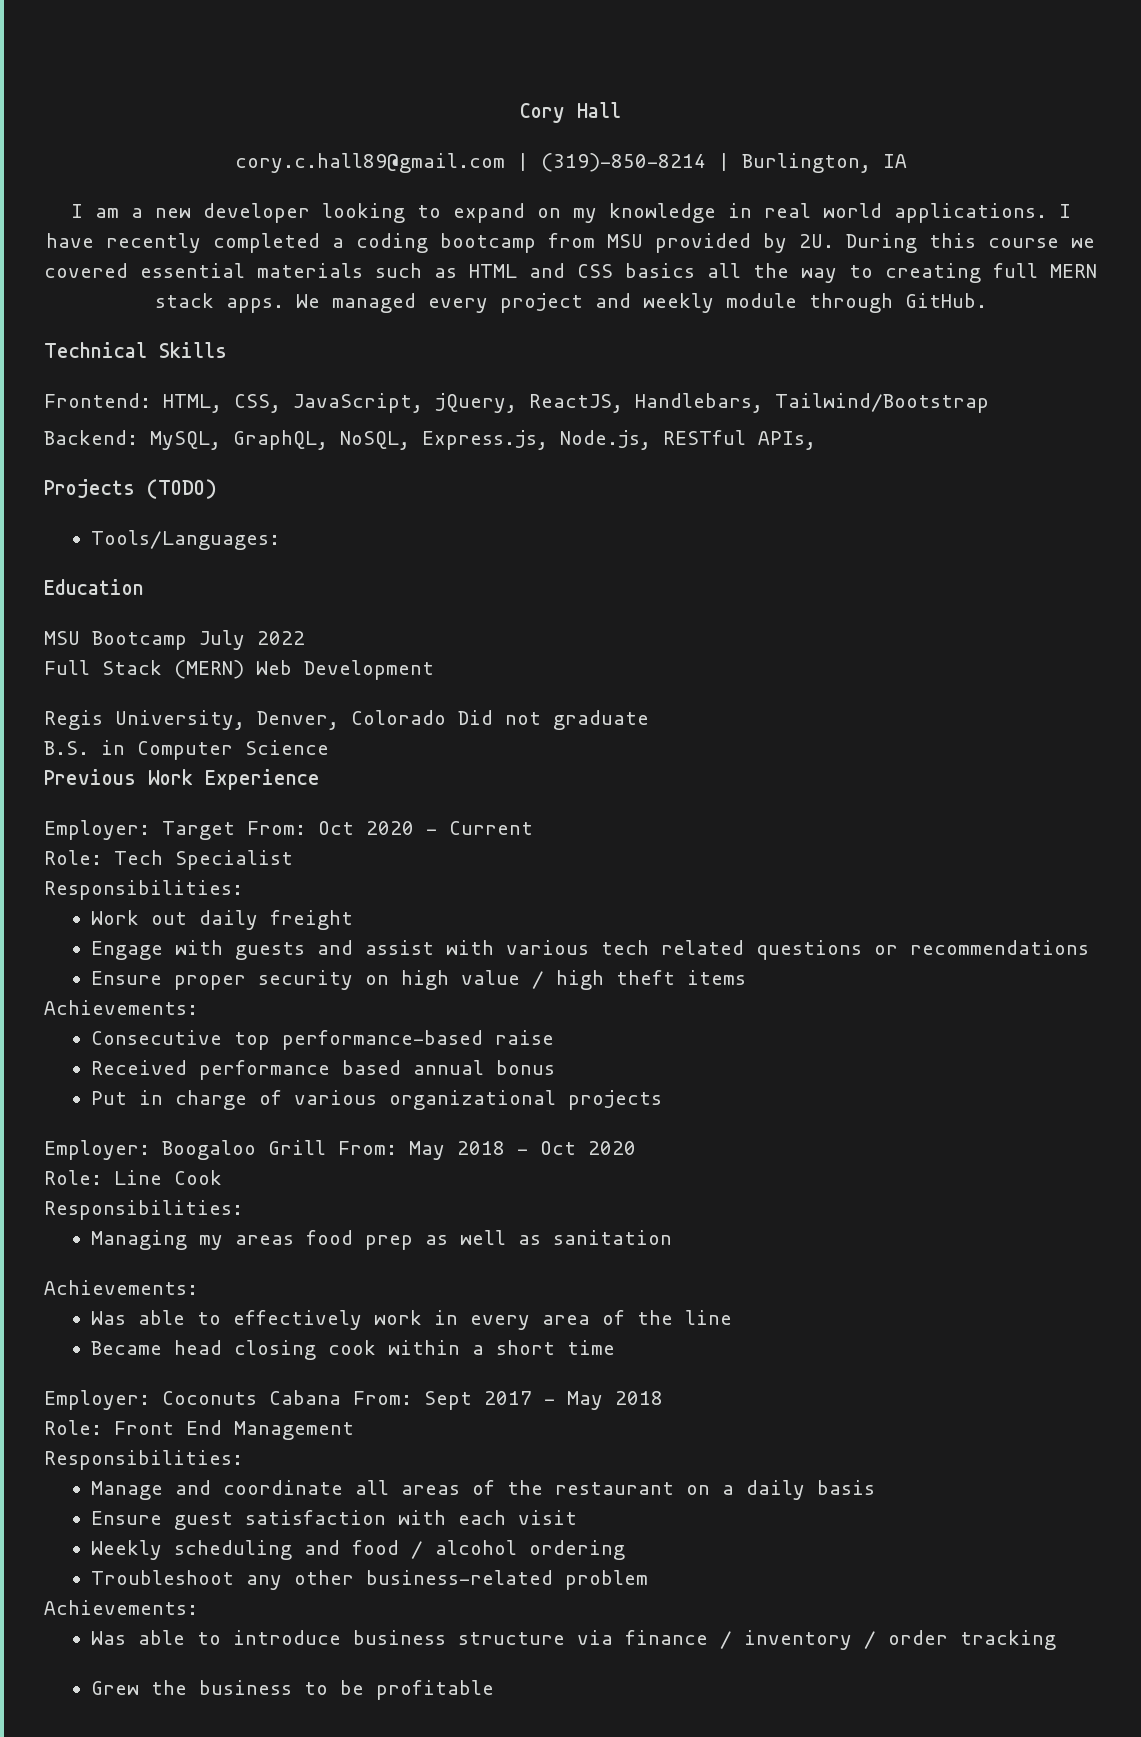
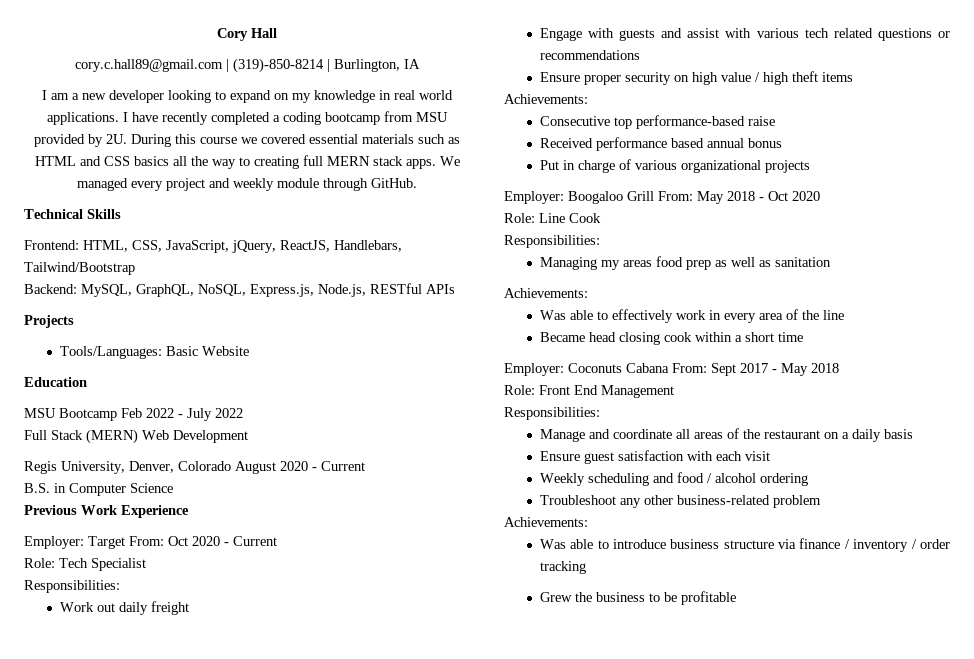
[758,431,816,450] APIs, -> [426,284,455,294] APIs
[147,479,217,499] (TODO) -> (74, 321) none
(281, 540) none -> [165,346,249,356] Basic Website
(187, 640) none -> [121,408,183,418] Feb 2022 -
[458,710,649,730] Did not graduate -> [235,461,365,474] August 2020 - Current

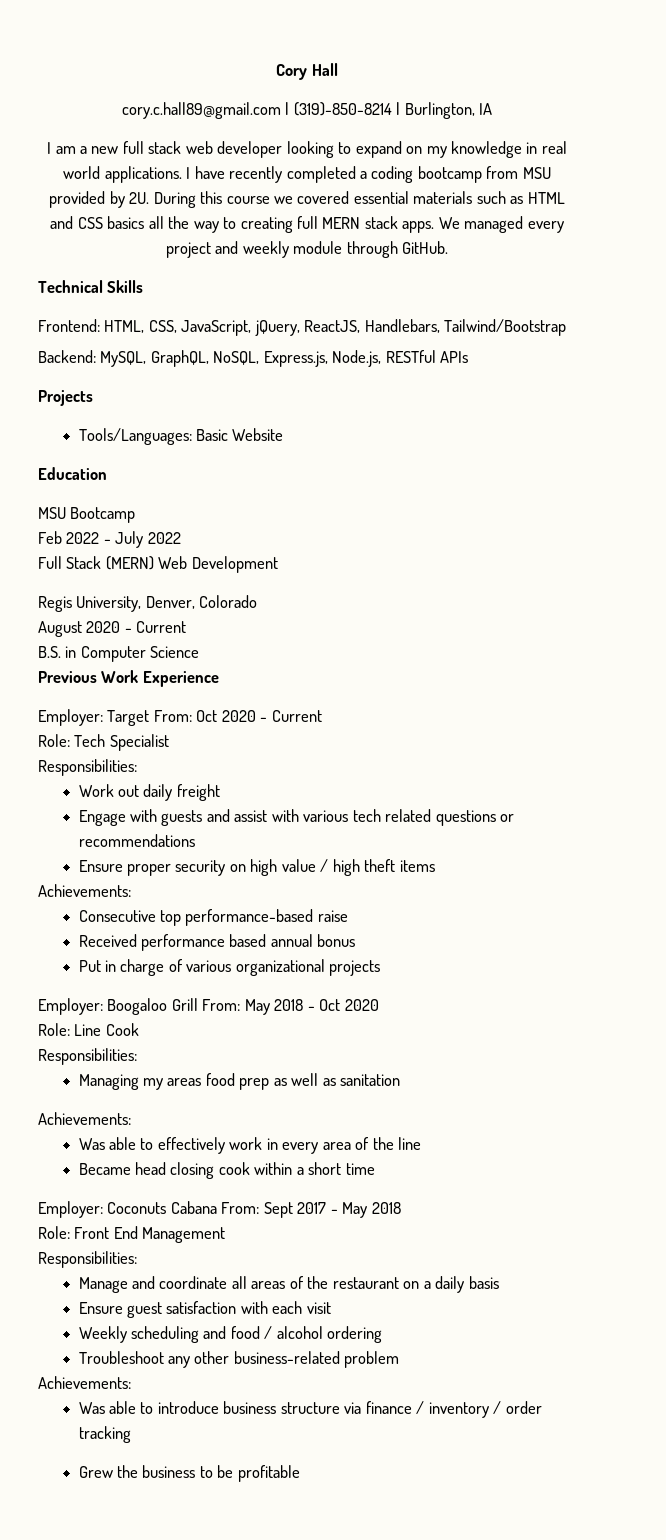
(106, 96) none -> [122,141,213,154] full stack web
(117, 414) none -> (136, 515) //
(231, 466) none -> (258, 601) //

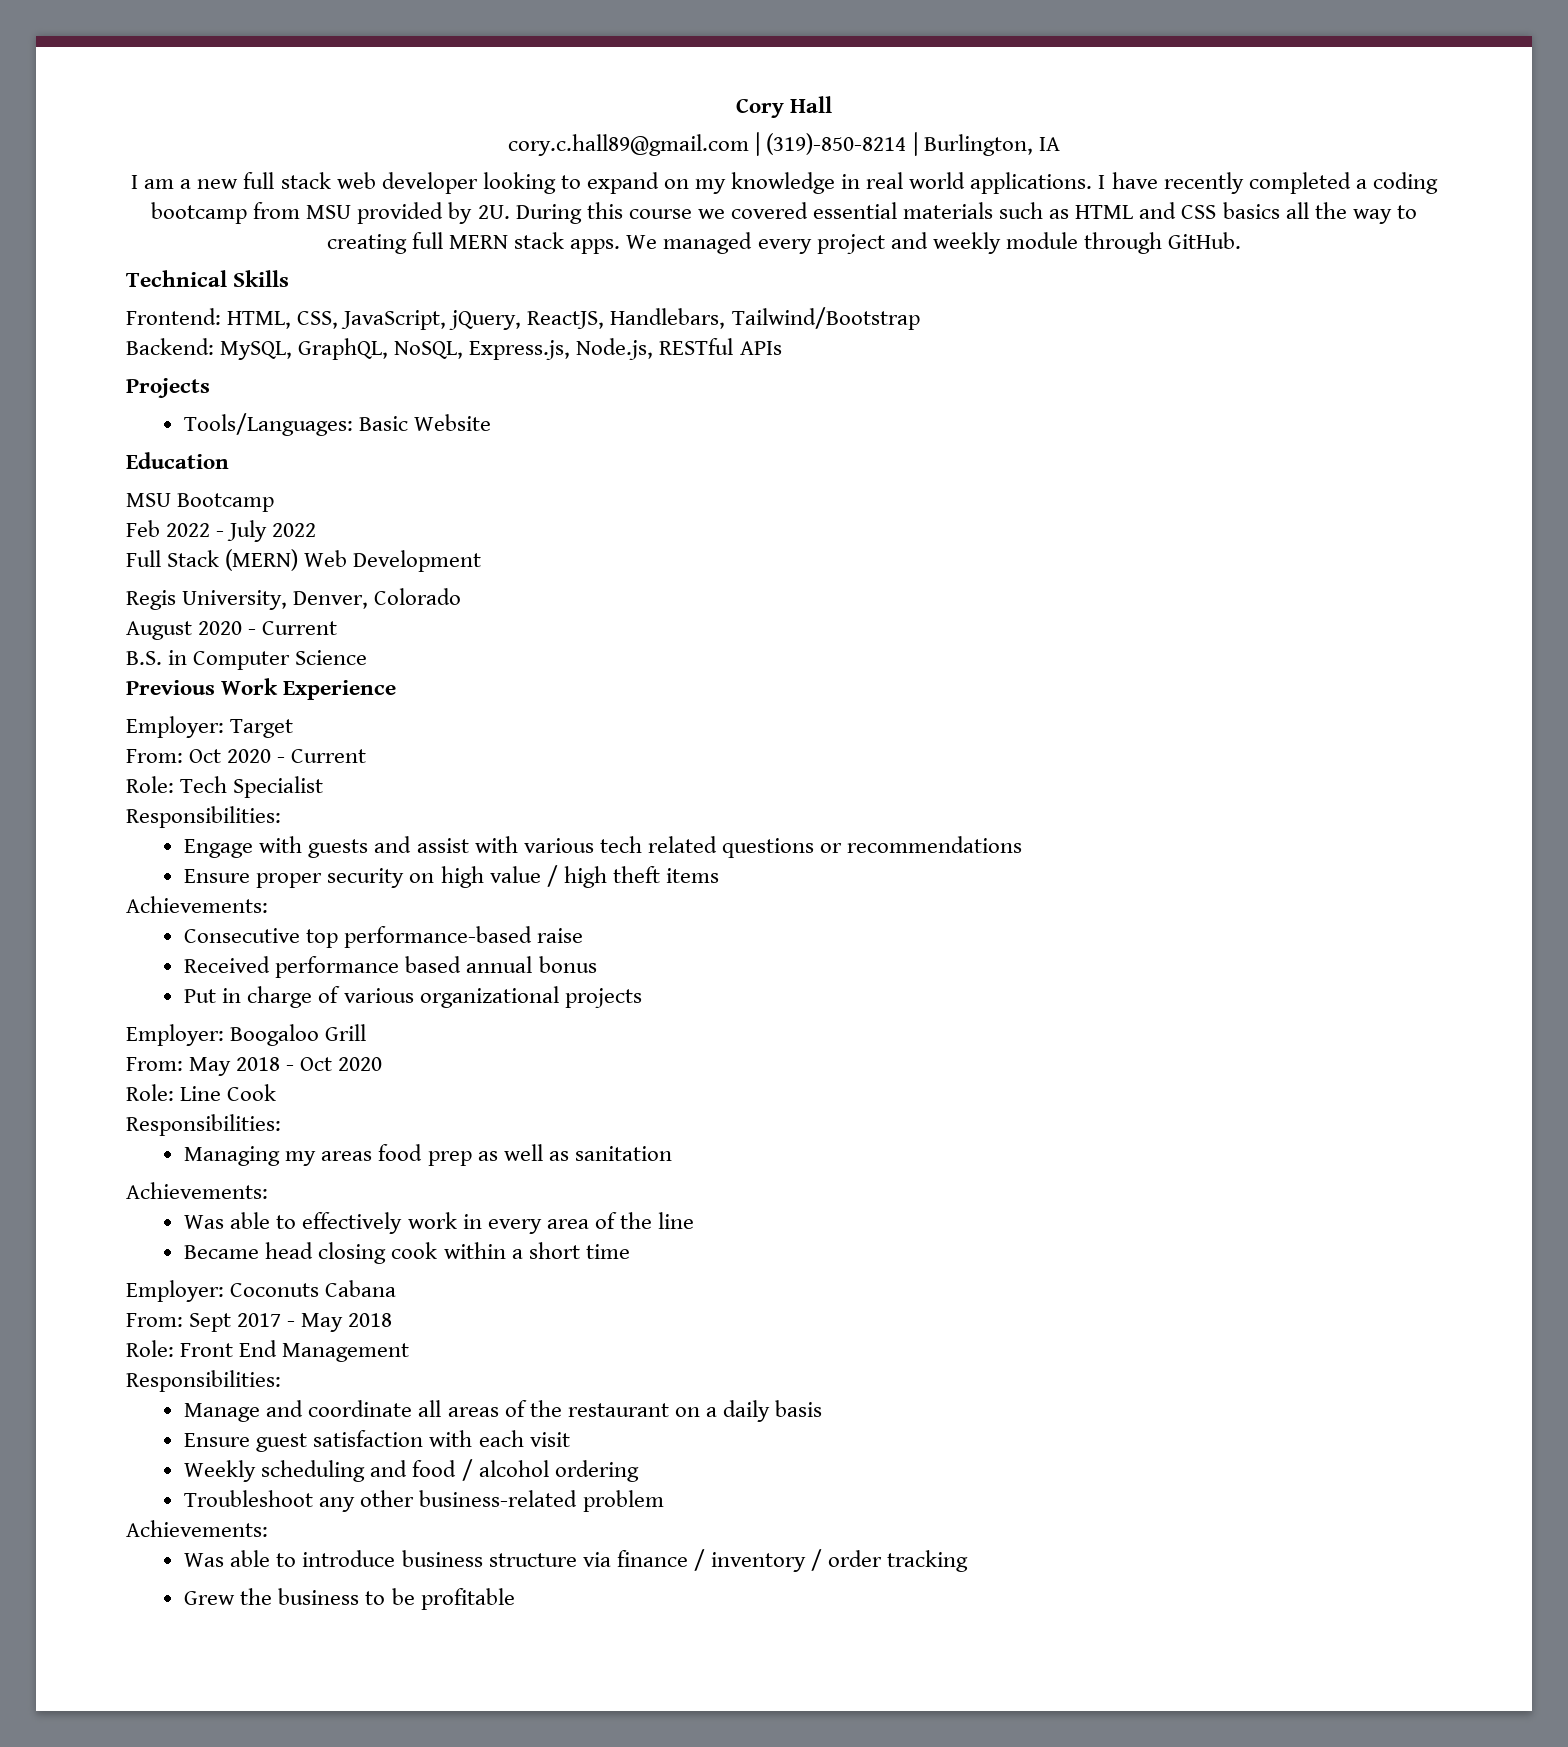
(150, 718) none -> (294, 728) //
[78,784,220,801] // Work out daily freight -> (281, 817) none
(198, 1004) none -> (367, 1032) //
(217, 1207) none -> (397, 1288) //

